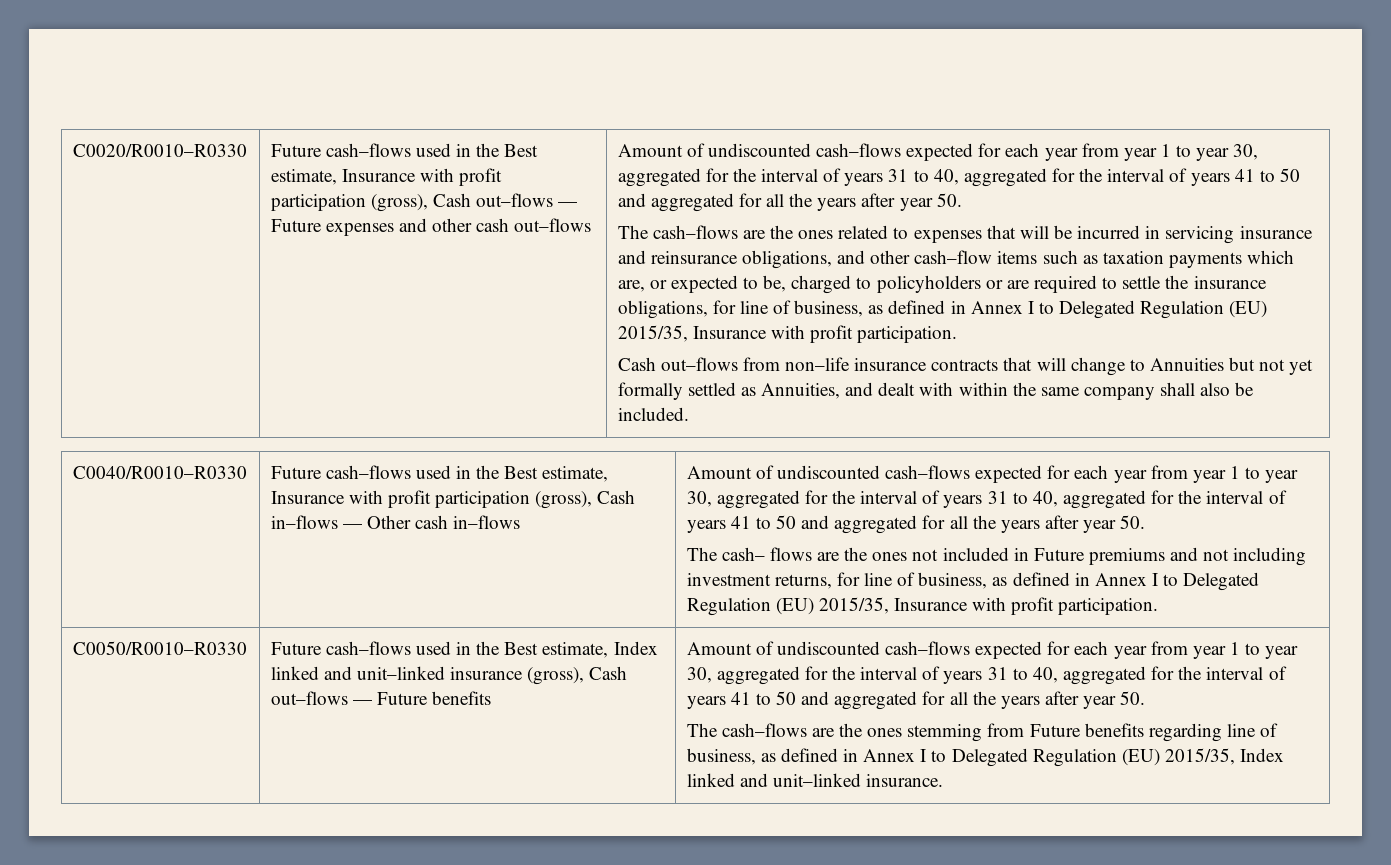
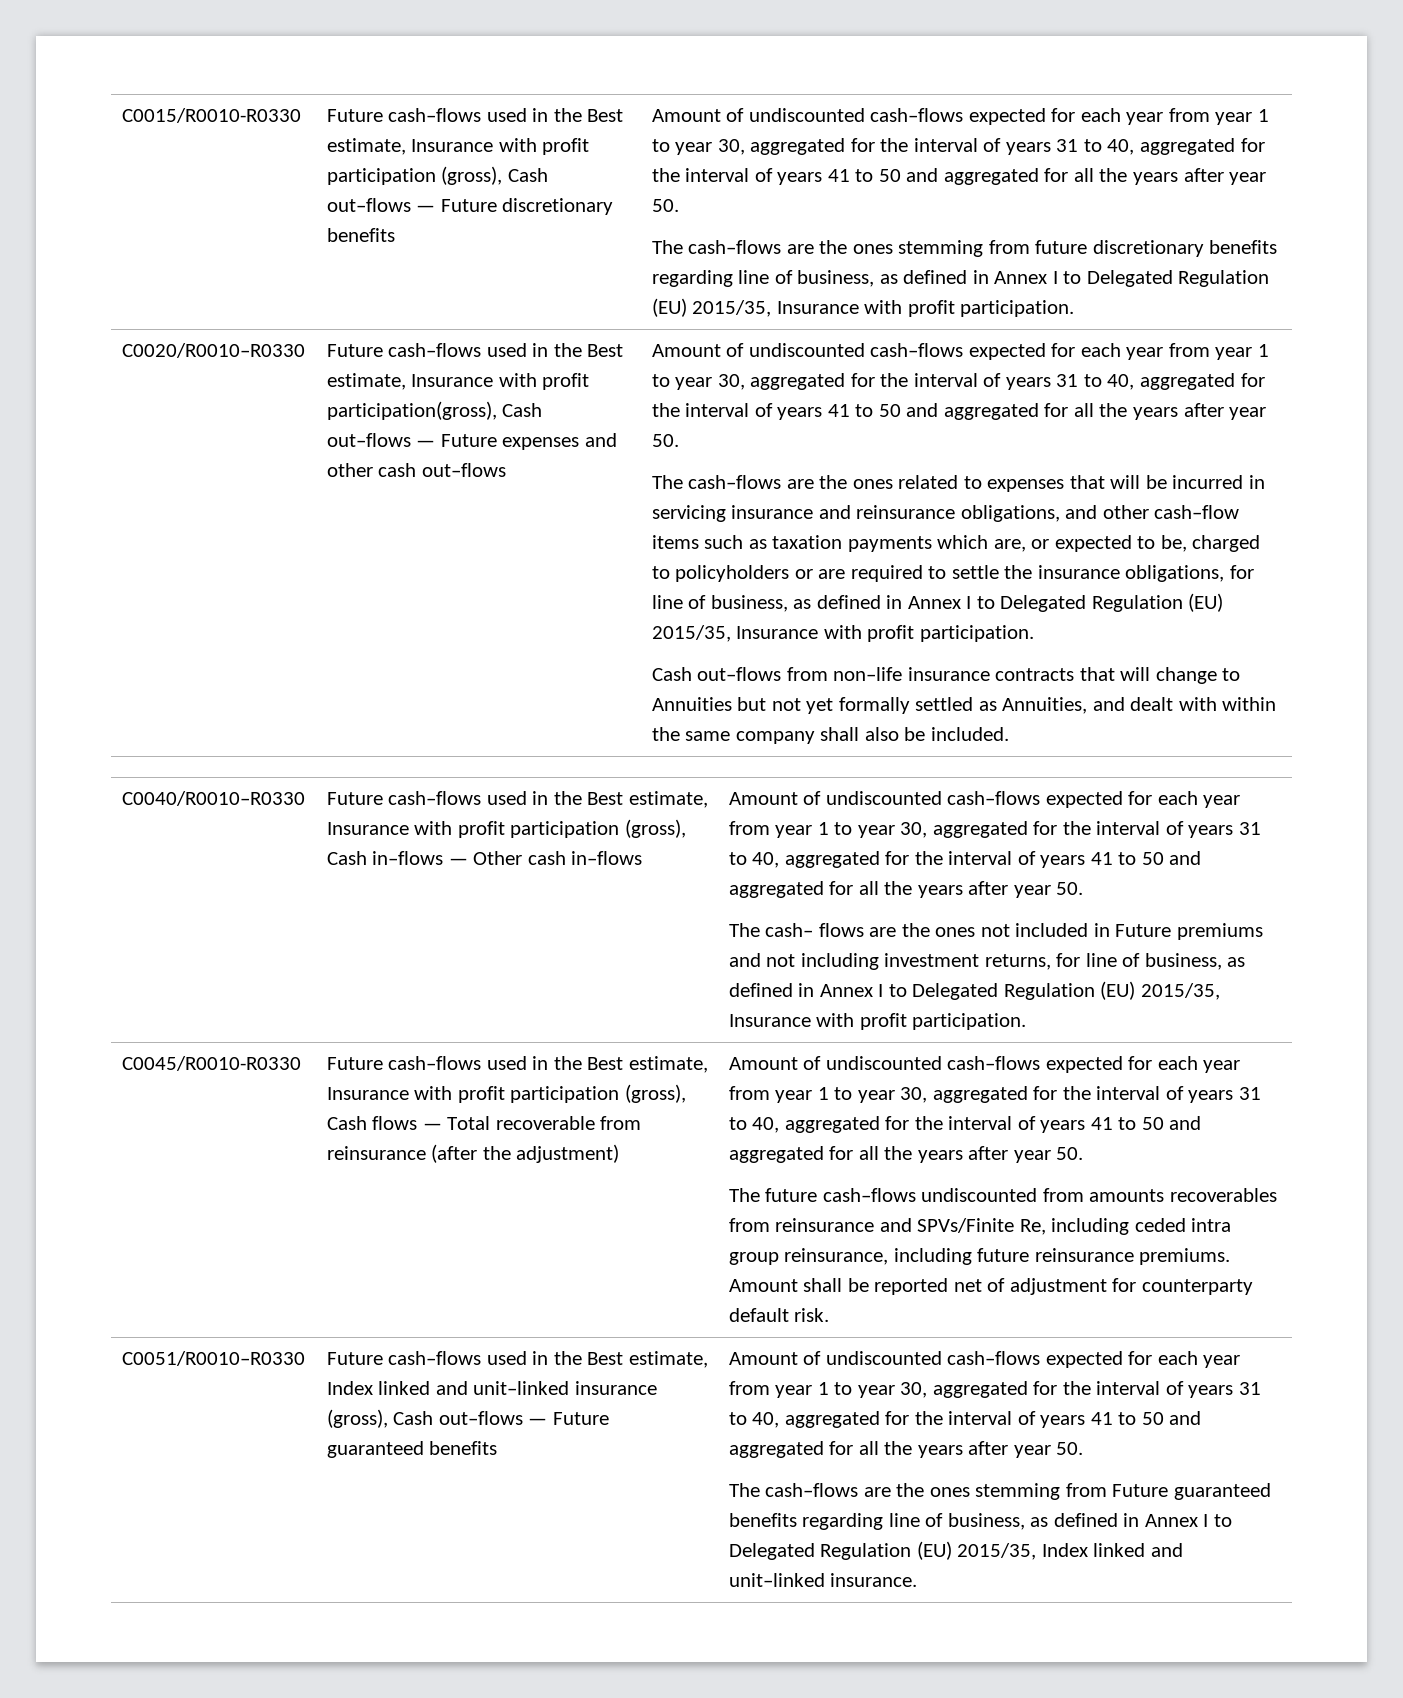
[72,144,247,157] C0020/R0010–R0330 -> [121,108,301,123] C0015/R0010-R0330
(322, 225) none -> [502,198,614,215] [326,228,395,242] [651,108,1269,125] [651,138,1265,155] [651,168,1267,185] [651,199,679,212] [651,240,1278,257] [651,270,1270,287] [651,298,1075,317] [121,343,305,358] [326,343,624,357] [326,373,590,390] [326,401,543,420] [326,433,497,447] discretionary benefits | Amount of undiscounted cash–flows expected for each year from year 1 to year 30, aggregated for the interval of years 31 to 40, aggregated for the interval of years 41 to 50 and aggregated for all the years after year 50. // The cash–flows are the ones stemming from future discretionary benefits regarding line of business, as defined in Annex I to Delegated Regulation (EU) 2015/35, Insurance with profit participation. // C0020/R0010–R0330 | Future cash–flows used in the Best estimate, Insurance with profit participation(gross), Cash out–flows — Future
[72,641,247,655] C0050/R0010–R0330 -> [121,1056,301,1071] [326,1056,708,1073] [326,1084,686,1103] [326,1116,642,1130] [326,1144,620,1163] [728,1056,1241,1073] [728,1086,1261,1103] [728,1116,1202,1133] [728,1146,1084,1163] [728,1188,1277,1202] [728,1218,1232,1235] [728,1248,1231,1265] [728,1278,1253,1295] [728,1308,830,1322] [121,1351,305,1366] C0045/R0010-R0330 | Future cash–flows used in the Best estimate, Insurance with profit participation (gross), Cash flows — Total recoverable from reinsurance (after the adjustment) | Amount of undiscounted cash–flows expected for each year from year 1 to year 30, aggregated for the interval of years 31 to 40, aggregated for the interval of years 41 to 50 and aggregated for all the years after year 50. // The future cash–flows undiscounted from amounts recoverables from reinsurance and SPVs/Finite Re, including ceded intra group reinsurance, including future reinsurance premiums. Amount shall be reported net of adjustment for counterparty default risk. // C0051/R0010–R0330
(428, 698) none -> [326,1441,424,1458] guaranteed
(1081, 730) none -> [1173,1483,1271,1500] guaranteed

